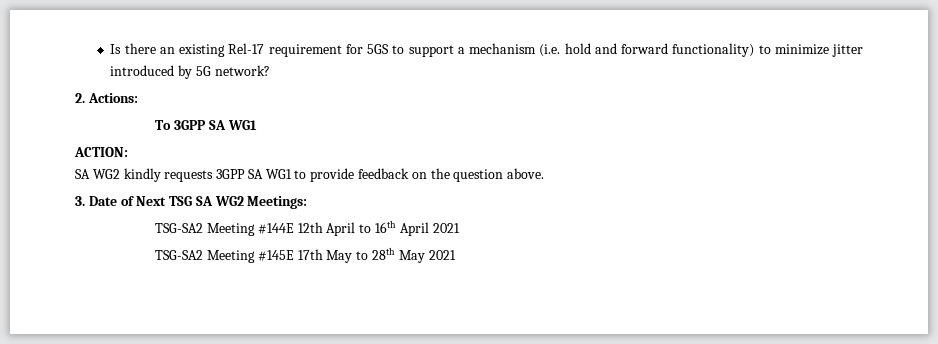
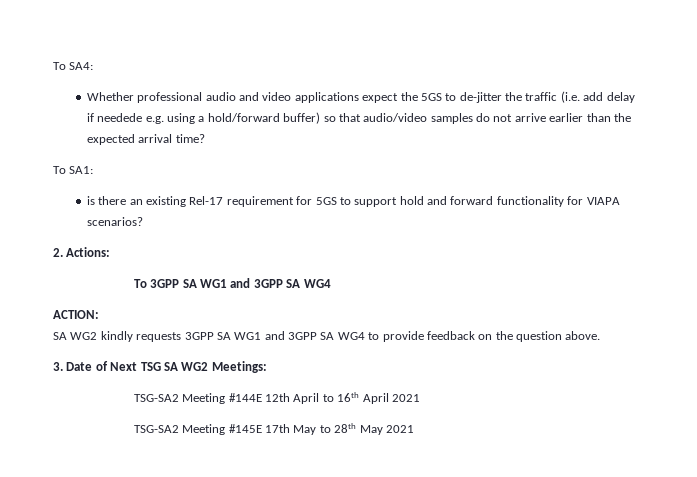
[110,44,122,54] Is -> [53,62,94,70] [86,91,635,103] [86,112,631,124] [86,134,205,145] [53,166,94,174] [86,196,95,205] To SA4: // Whether professional audio and video applications expect the 5GS to de-jitter the traffic (i.e. add delay if needede e.g. using a hold/forward buffer) so that audio/video samples do not arrive earlier than the expected arrival time? // To SA1: // is
[457,43,863,57] [110,65,270,79] a mechanism (i.e. hold and forward functionality) to minimize jitter introduced by 5G network? -> [399,196,620,207] [86,217,143,226] hold and forward functionality for VIAPA scenarios?
(257, 125) none -> [230,278,331,288] and 3GPP SA WG4
(292, 174) none -> [264,331,365,340] and 3GPP SA WG4

